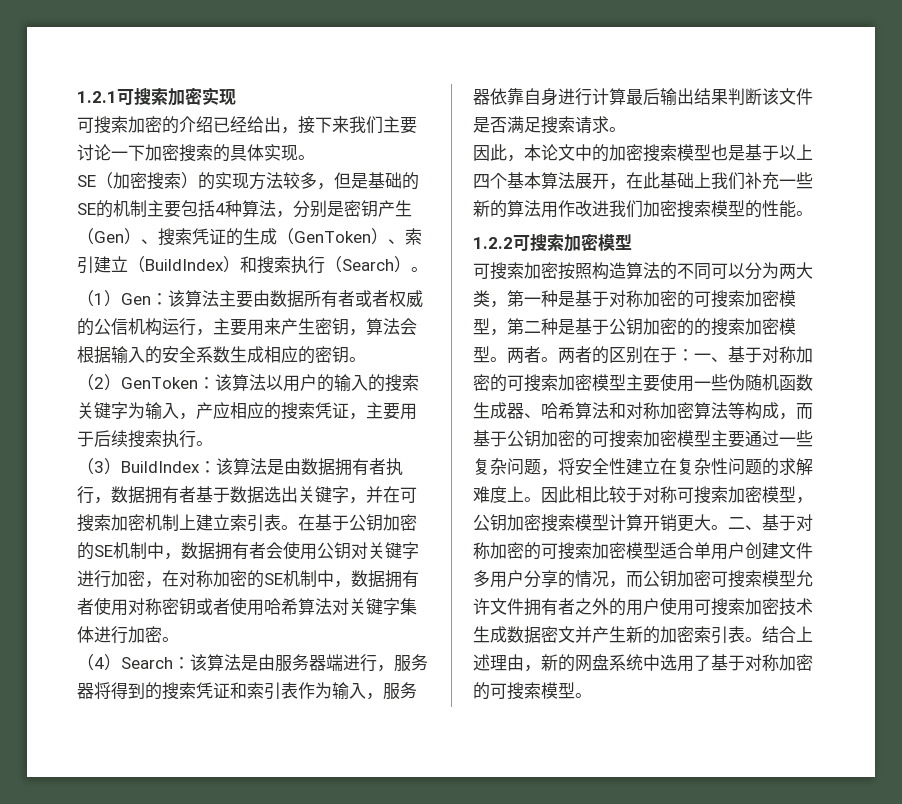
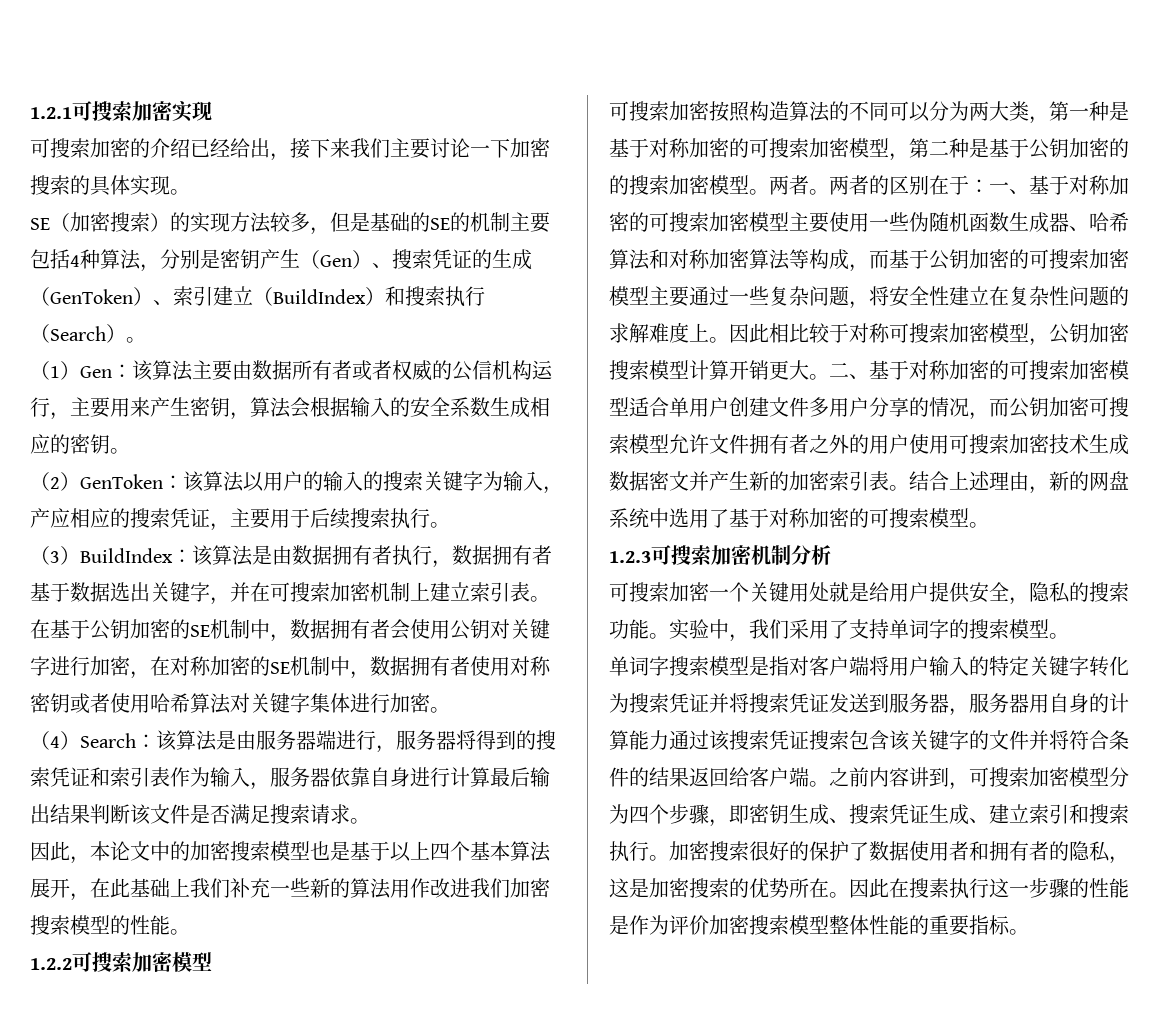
(592, 695) none -> [609,545,831,566] [609,582,1129,605] [609,619,1069,642] [609,656,1129,677] [609,693,1129,716] [609,730,1129,751] [609,767,1129,790] [609,804,1129,827] [609,841,1129,864] [609,878,1129,899] [609,915,1029,936] // 1.2.3可搜索加密机制分析 // 可搜索加密一个关键用处就是给用户提供安全，隐私的搜索功能。实验中，我们采用了支持单词字的搜索模型。 // 单词字搜索模型是指对客户端将用户输入的特定关键字转化为搜索凭证并将搜索凭证发送到服务器，服务器用自身的计算能力通过该搜索凭证搜索包含该关键字的文件并将符合条件的结果返回给客户端。之前内容讲到，可搜索加密模型分为四个步骤，即密钥生成、搜索凭证生成、建立索引和搜索执行。加密搜索很好的保护了数据使用者和拥有者的隐私，这是加密搜索的优势所在。因此在搜素执行这一步骤的性能是作为评价加密搜索模型整体性能的重要指标。

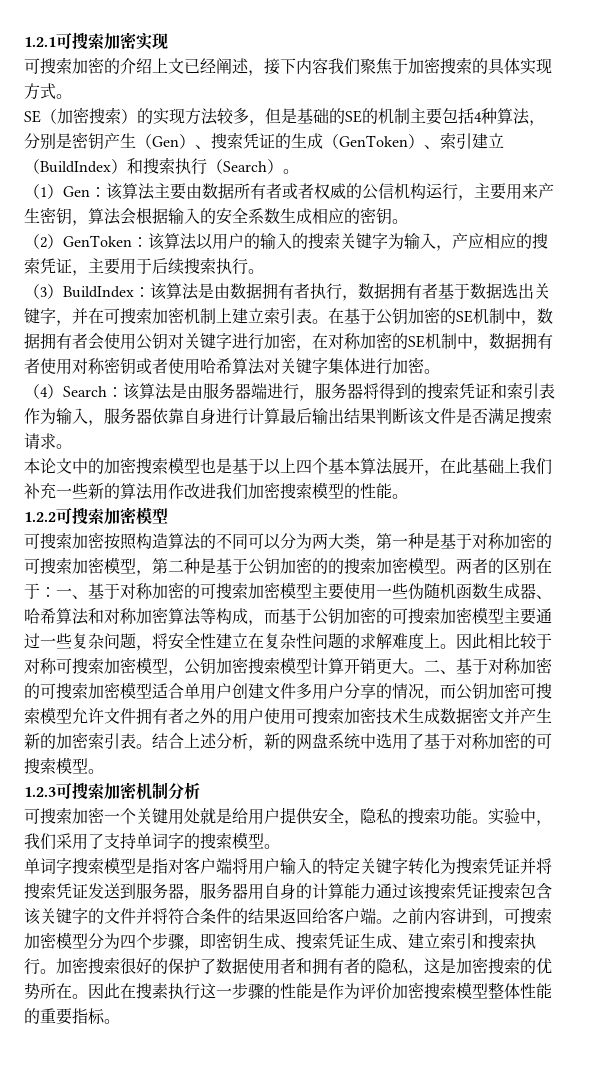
[190,138,510,161] 已经给出，接下来我们主要讨论一下 -> [152,58,408,76] 上文已经阐述，接下内容我们聚焦于
(170, 185) none -> [24,83,56,100] 方式
[30,841,90,864] 因此， -> (72, 446) none
[809,175,869,195] 。两者 -> (488, 566) none
[989,471,1029,491] 理由 -> [216,733,248,749] 分析

